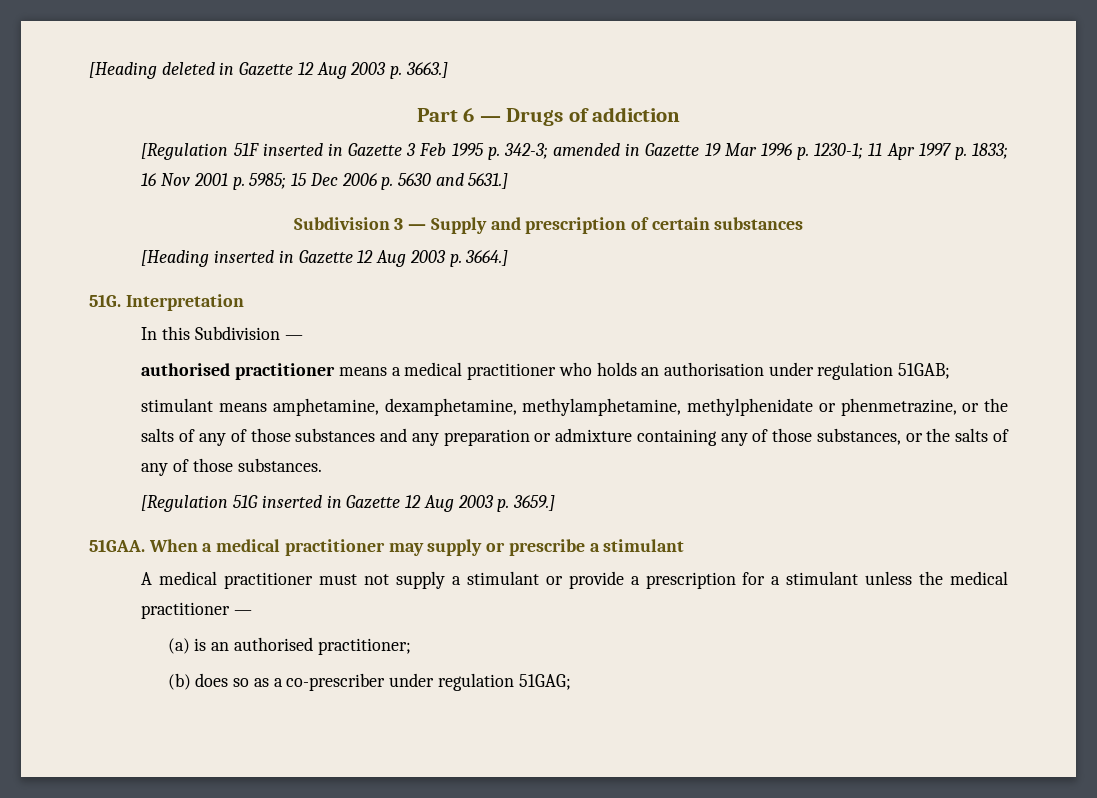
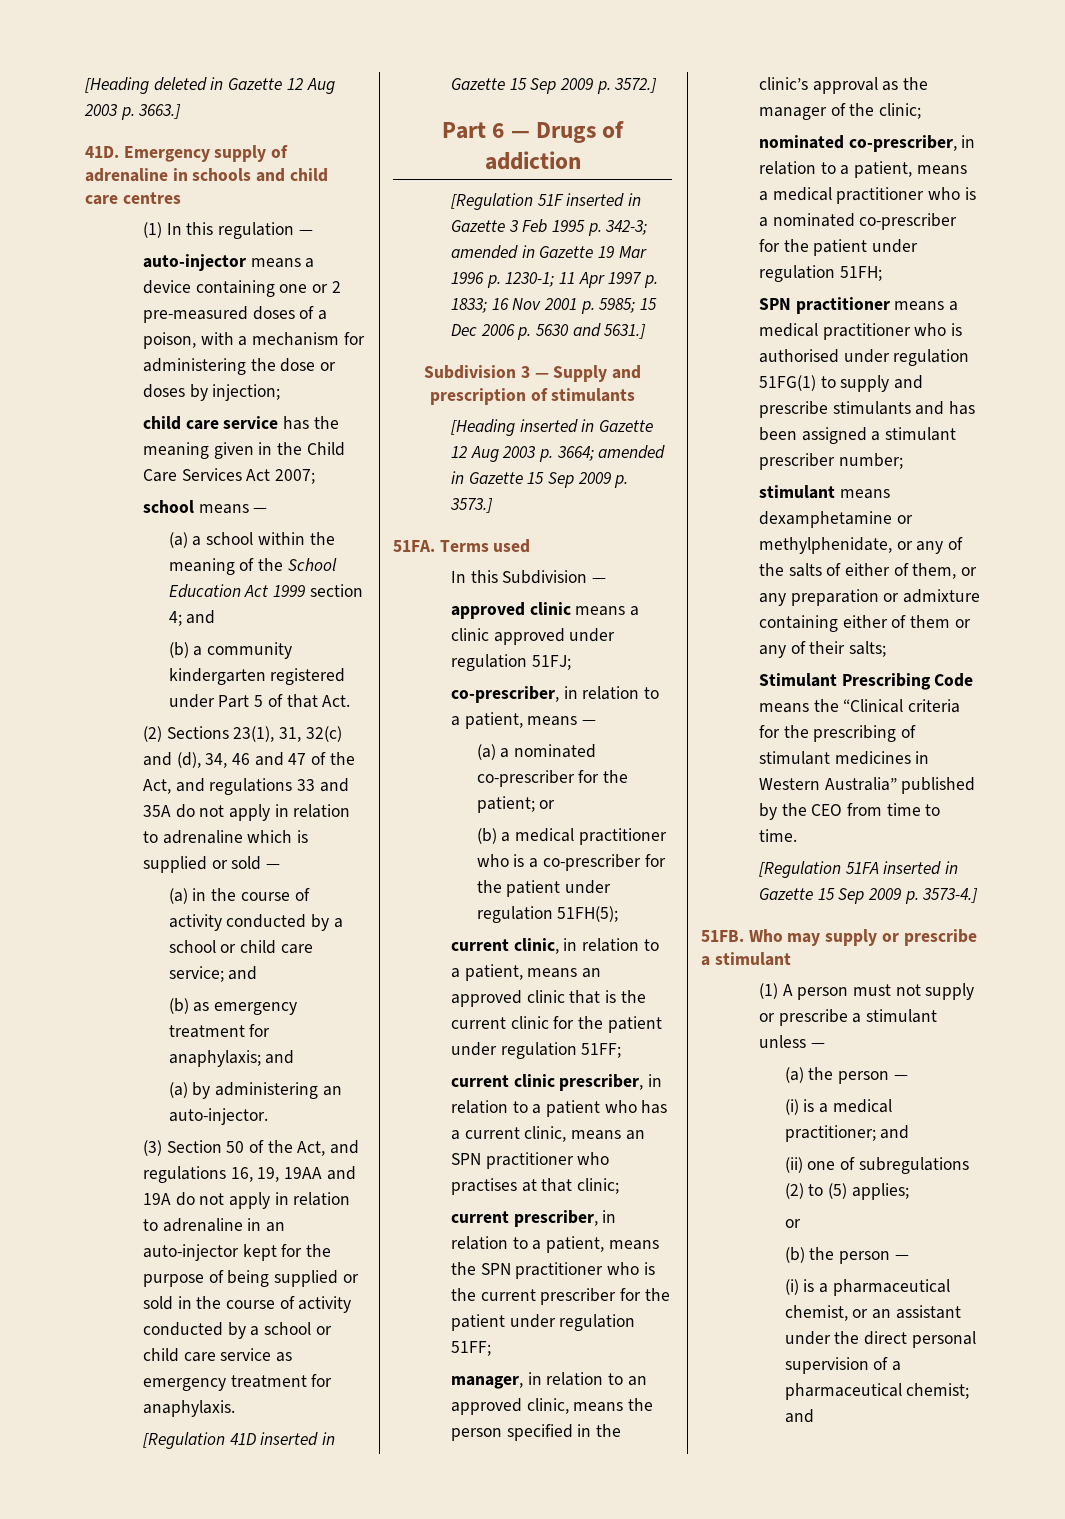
(448, 70) none -> [85,145,289,162] [85,168,328,182] [85,192,181,205] [142,222,313,239] [142,254,315,271] [142,280,341,297] [142,306,327,323] [142,332,365,349] [142,358,336,375] [142,384,281,401] [142,416,339,430] [142,442,345,459] [142,468,315,484] [142,500,268,514] [168,532,335,548] [168,558,337,575] [168,584,363,598] [168,610,216,626] [168,642,293,659] [168,668,346,685] [168,694,351,708] [142,726,342,742] [142,752,355,768] [142,778,349,795] [142,804,351,821] [142,830,308,844] [142,856,280,873] [168,888,310,904] [168,914,343,931] [168,940,313,954] [168,966,258,982] [168,998,298,1015] [168,1024,271,1038] [168,1050,295,1067] [168,1082,342,1099] [168,1108,268,1125] [142,1140,360,1156] [142,1166,356,1183] [142,1192,351,1209] [142,1218,285,1232] [142,1244,331,1261] [142,1270,359,1287] [142,1296,352,1313] [142,1322,332,1339] [142,1348,292,1362] [142,1374,333,1391] [142,1400,235,1417] [142,1432,335,1449] [450,78,658,94] // 41D. Emergency supply of adrenaline in schools and child care centres // (1) In this regulation — // auto-injector means a device containing one or 2 pre-measured doses of a poison, with a mechanism for administering the dose or doses by injection; // child care service has the meaning given in the Child Care Services Act 2007; // school means — // (a) a school within the meaning of the School Education Act 1999 section 4; and // (b) a community kindergarten registered under Part 5 of that Act. // (2) Sections 23(1), 31, 32(c) and (d), 34, 46 and 47 of the Act, and regulations 33 and 35A do not apply in relation to adrenaline which is supplied or sold — // (a) in the course of activity conducted by a school or child care service; and // (b) as emergency treatment for anaphylaxis; and // (a) by administering an auto-injector. // (3) Section 50 of the Act, and regulations 16, 19, 19AA and 19A do not apply in relation to adrenaline in an auto-injector kept for the purpose of being supplied or sold in the course of activity conducted by a school or child care service as emergency treatment for anaphylaxis. // [Regulation 41D inserted in Gazette 15 Sep 2009 p. 3572.]
[651,217,804,230] certain substances -> [551,388,636,402] stimulants
[465,250,509,266] [89,294,244,311] [141,326,303,340] [141,363,231,376] 3664.] // 51G. Interpretation // In this Subdivision — // authorised -> [556,445,666,461] [450,471,629,488] [449,498,493,513] [393,539,531,553] [450,570,606,584] [450,602,639,619] [450,628,616,645] [450,654,571,671] [450,686,659,703] [450,712,596,729] [476,744,597,760] [476,770,629,787] [476,796,556,813] [476,828,667,845] [476,854,666,871] [476,880,612,897] [476,906,619,923] [450,938,659,954] [450,964,601,981] [450,990,646,1007] [450,1016,662,1033] [450,1042,622,1059] [450,1074,662,1091] [450,1100,668,1117] [450,1126,645,1142] [450,1152,610,1169] [450,1178,619,1195] [450,1210,617,1227] [450,1236,659,1253] [450,1262,655,1279] [450,1288,670,1305] [450,1314,636,1331] [450,1341,491,1356] [450,1372,647,1389] [450,1398,653,1415] [450,1424,621,1441] [758,77,928,94] [758,103,921,120] [758,135,976,152] [758,161,967,178] [758,187,976,204] [758,213,958,230] [758,239,918,256] [758,265,882,282] [758,298,791,310] 3664; amended in Gazette 15 Sep 2009 p. 3573.] // 51FA. Terms used // In this Subdivision — // approved clinic means a clinic approved under regulation 51FJ; // co-prescriber, in relation to a patient, means — // (a) a nominated co-prescriber for the patient; or // (b) a medical practitioner who is a co-prescriber for the patient under regulation 51FH(5); // current clinic, in relation to a patient, means an approved clinic that is the current clinic for the patient under regulation 51FF; // current clinic prescriber, in relation to a patient who has a current clinic, means an SPN practitioner who practises at that clinic; // current prescriber, in relation to a patient, means the SPN practitioner who is the current prescriber for the patient under regulation 51FF; // manager, in relation to an approved clinic, means the person specified in the clinic’s approval as the manager of the clinic; // nominated co-prescriber, in relation to a patient, means a medical practitioner who is a nominated co-prescriber for the patient under regulation 51FH; // SPN
[596,362,951,380] [141,398,1009,416] [141,428,408,446] holds an authorisation under regulation 51GAB; // stimulant means amphetamine, dexamphetamine, methylamphetamine, methylphenidate or phenmetrazine, or the salts of any of those substances and -> [950,323,962,336] [758,349,970,366] [758,375,923,392] [758,401,975,418] [758,427,956,444] [758,453,903,470] [758,485,890,499] [758,511,913,528] [758,537,963,554] [758,563,978,579] is authorised under regulation 51FG(1) to supply and prescribe stimulants and has been assigned a stimulant prescriber number; // stimulant means dexamphetamine or methylphenidate, or any of the salts of either of them, or
[720,428,1010,446] [141,458,322,476] [141,495,556,512] [89,539,385,556] any of those substances, or the salts of any of those substances. // [Regulation 51G inserted in Gazette 12 Aug 2003 p. 3659.] // 51GAA. When a medical practitioner -> [842,615,971,628] [758,641,886,658] [758,673,974,690] [758,699,960,713] [758,725,916,742] [758,751,930,765] [758,777,976,794] [758,803,941,820] [758,829,797,842] [758,861,958,878] [758,888,979,904] [701,929,783,942] either of them or any of their salts; // Stimulant Prescribing Code means the “Clinical criteria for the prescribing of stimulant medicines in Western Australia” published by the CEO from time to time. // [Regulation 51FA inserted in Gazette 15 Sep 2009 p. 3573-4.] // 51FB. Who
[141,571,1008,589] [141,602,253,619] [167,637,411,655] [167,673,571,691] A medical practitioner must not supply a stimulant or provide a prescription for a stimulant unless the medical practitioner — // (a) is an authorised practitioner; // (b) does so as a co-prescriber under regulation 51GAG; -> [758,983,975,1000] [758,1009,937,1026] [758,1035,825,1048] [784,1067,908,1084] [784,1099,892,1115] [784,1125,910,1142] [784,1157,969,1174] [784,1183,909,1200] [784,1219,801,1228] [784,1247,909,1264] [784,1279,950,1296] [784,1305,961,1321] [784,1331,976,1348] [784,1357,902,1374] [784,1383,970,1400] [784,1409,814,1423] (1) A person must not supply or prescribe a stimulant unless — // (a) the person — // (i) is a medical practitioner; and // (ii) one of subregulations (2) to (5) applies; // or // (b) the person — // (i) is a pharmaceutical chemist, or an assistant under the direct personal supervision of a pharmaceutical chemist; and

